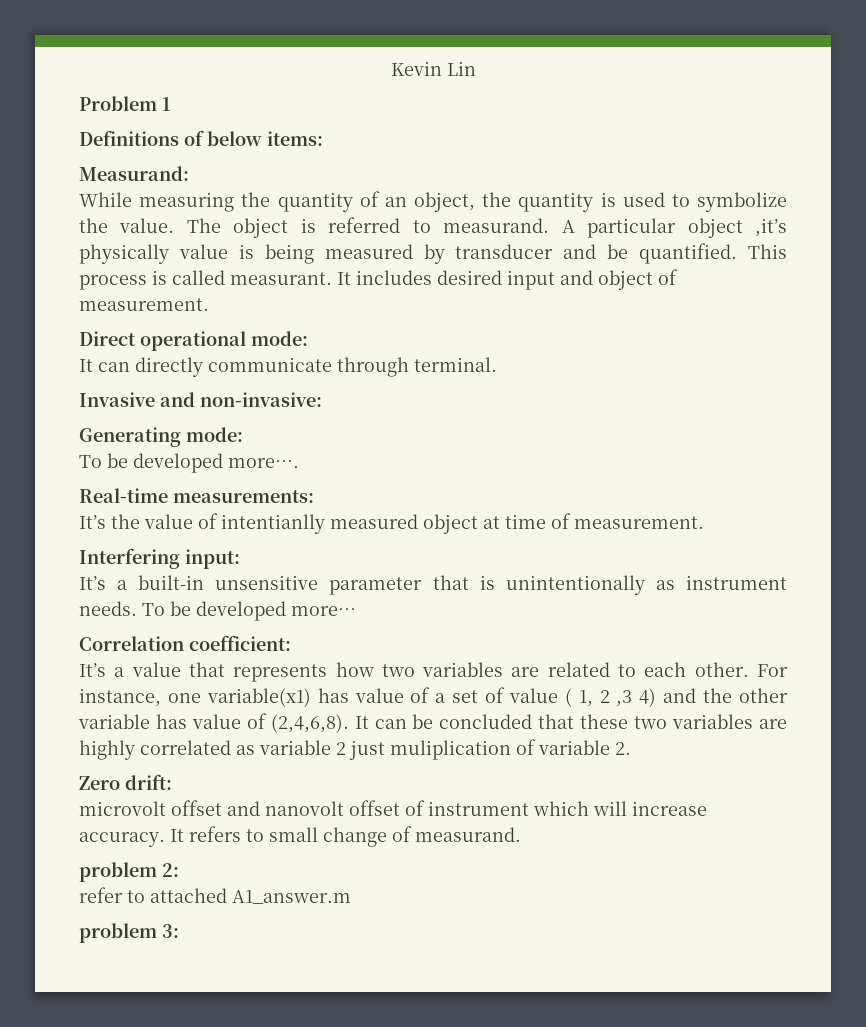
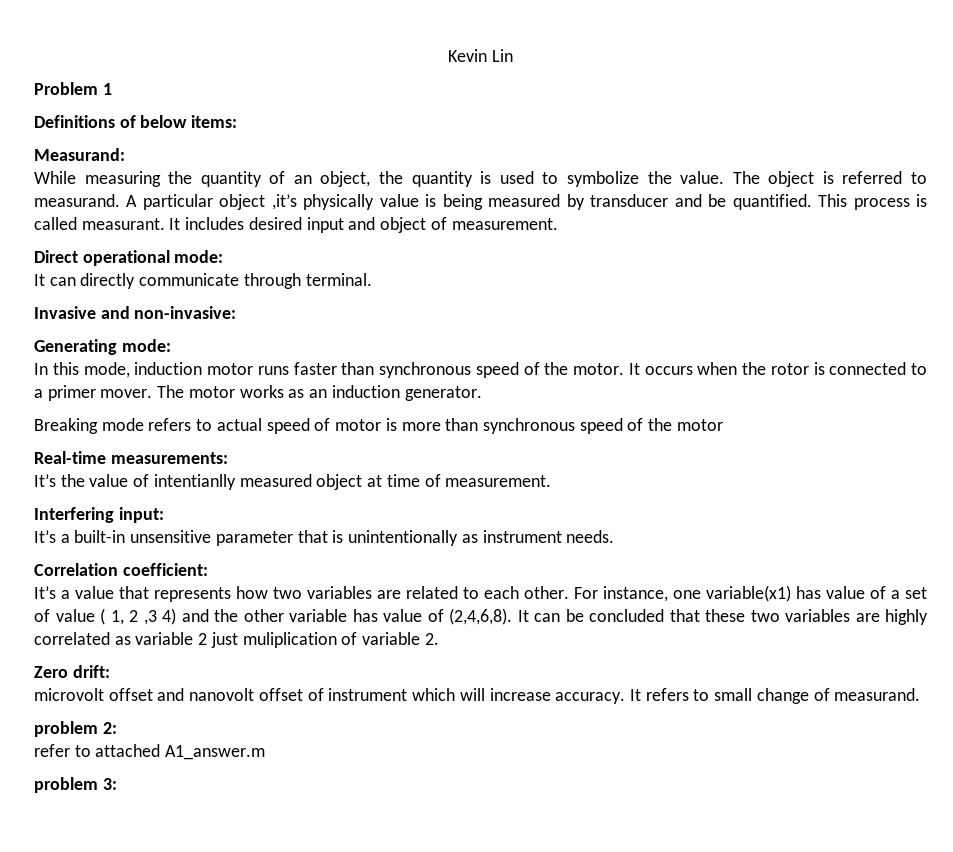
[79,453,299,473] To be developed more…. -> [34,362,927,378] [34,385,482,401] [34,418,723,434] In this mode, induction motor runs faster than synchronous speed of the motor. It occurs when the rotor is connected to a primer mover. The motor works as an induction generator. // Breaking mode refers to actual speed of motor is more than synchronous speed of the motor
[142,601,356,621] To be developed more… -> (615, 536) none

